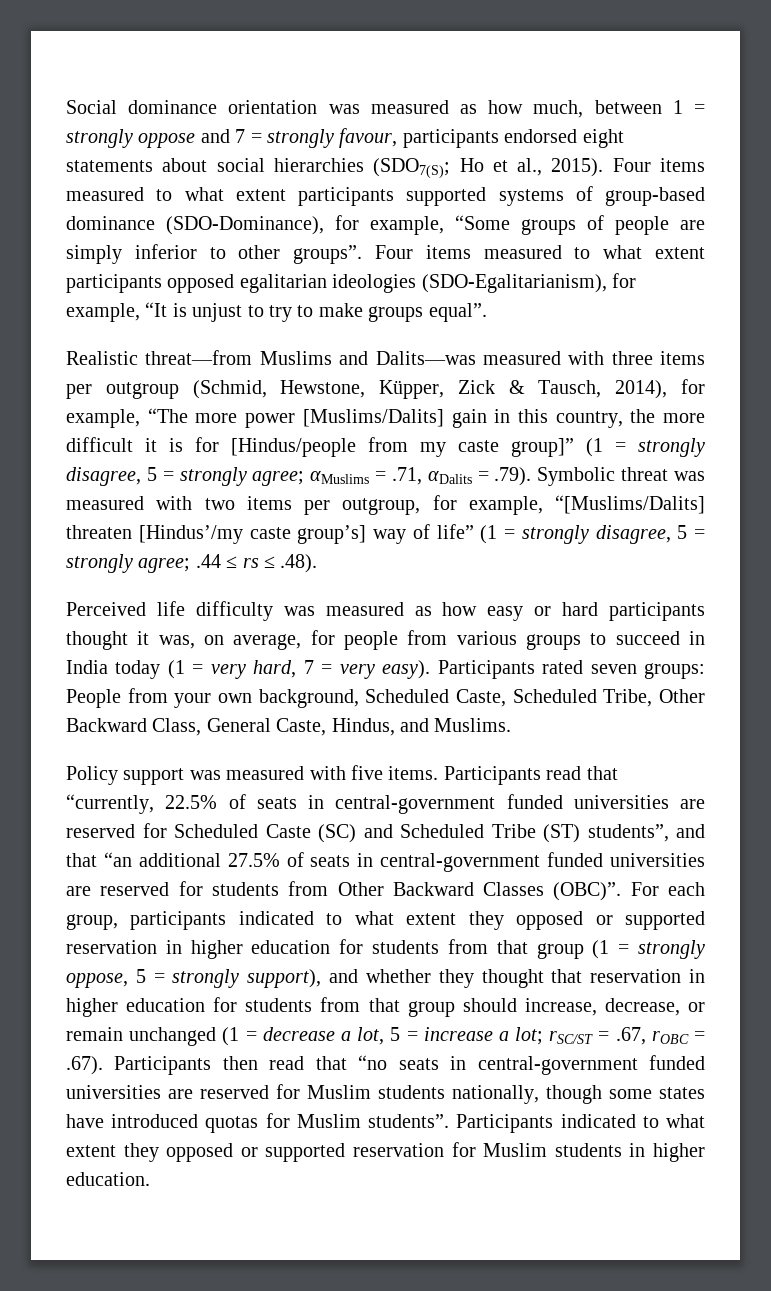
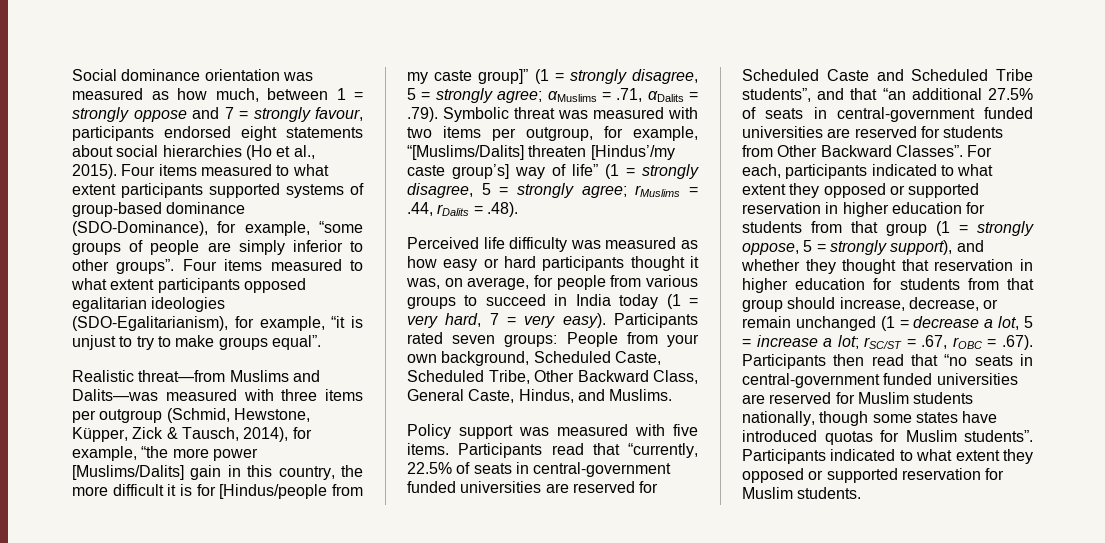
[373,158,484,178] (SDO7(S); Ho -> [245,145,272,160] (Ho
[455,215,510,230] “Some -> [319,221,363,233] “some
[145,302,168,317] “It -> [331,316,346,328] “it
[147,408,188,423] “The -> [141,446,169,458] “the
[195,554,275,568] .44 ≤ rs ≤ -> [635,185,698,197] [407,202,483,216] rMuslims = .44, rDalits =
[318,824,356,843] (SC) -> (869, 75) none
[543,824,580,843] (ST) -> (1033, 75) none
[483,882,705,901] [66,914,118,930] Classes (OBC)”. For each group, -> [895,145,993,157] [742,164,781,178] Classes”. For each,
[554,1143,706,1162] [66,1172,150,1186] students in higher education. -> [797,487,862,499] students.

